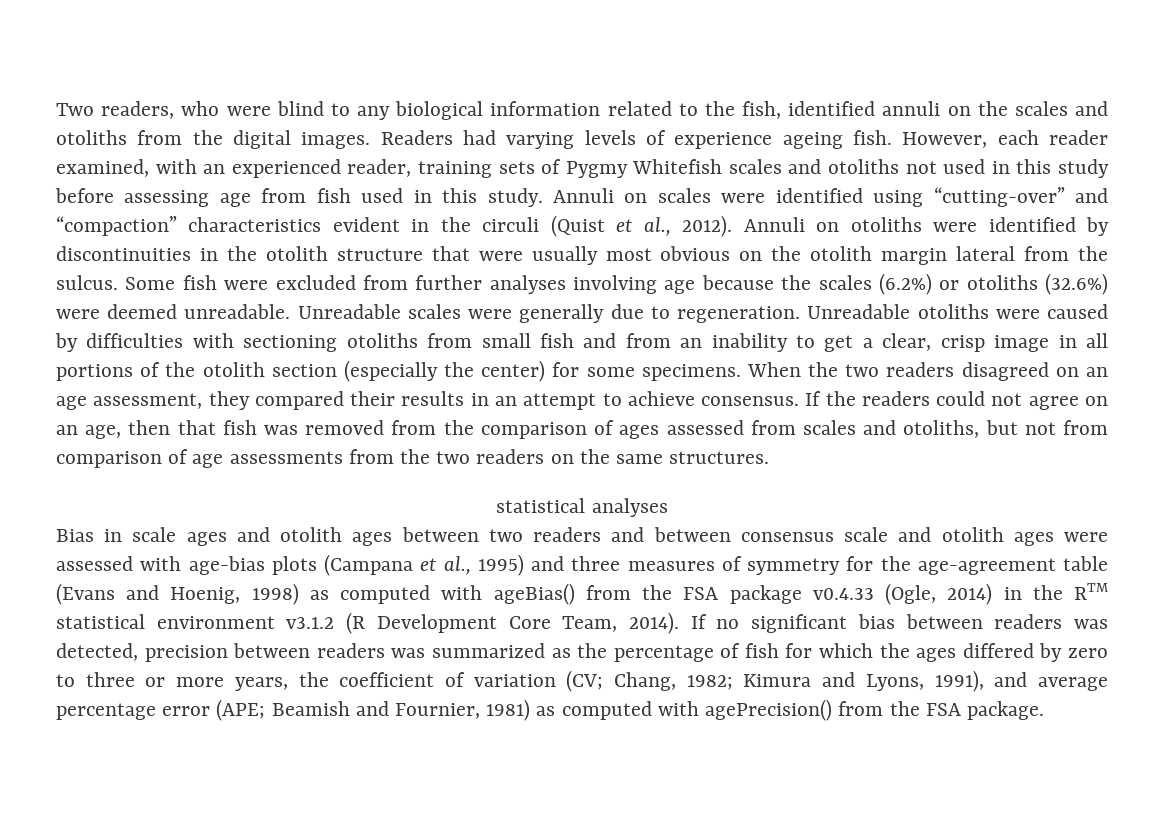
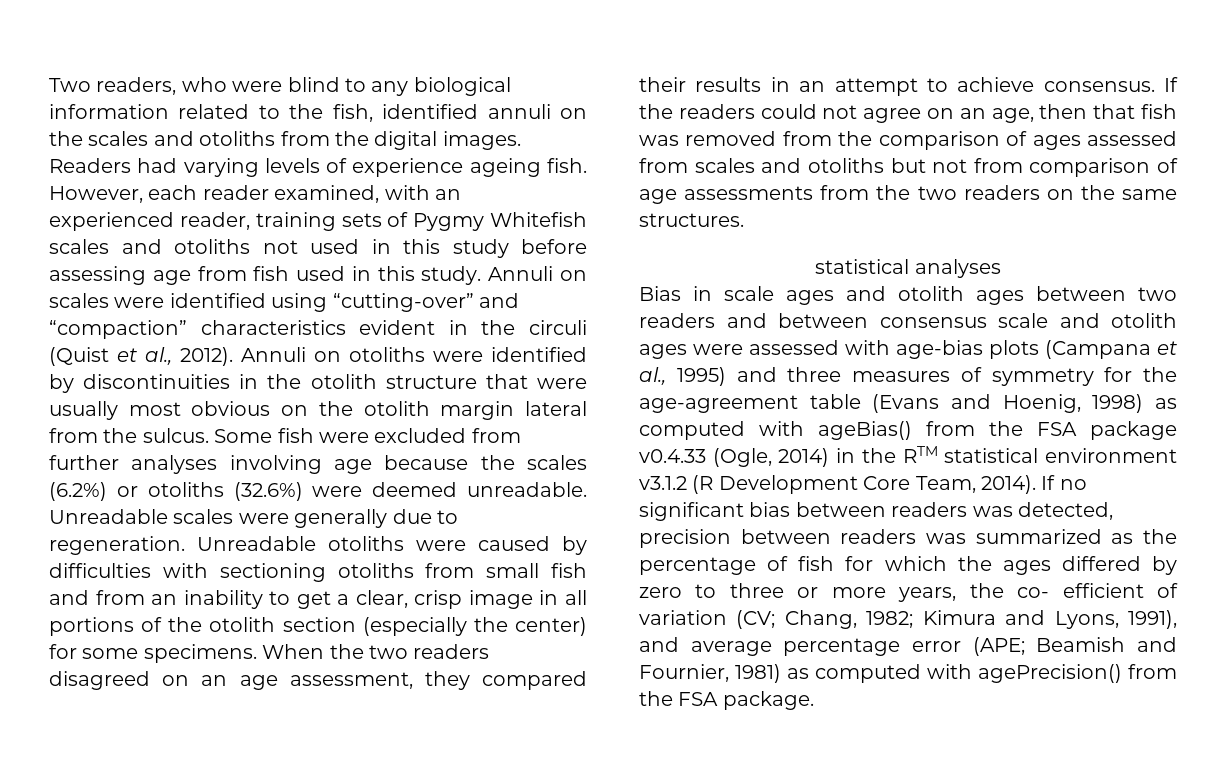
[903,420,980,438] otoliths, -> [807,158,884,173] otoliths
[339,672,435,687] coefficient -> [1017,583,1144,598] co- efficient

